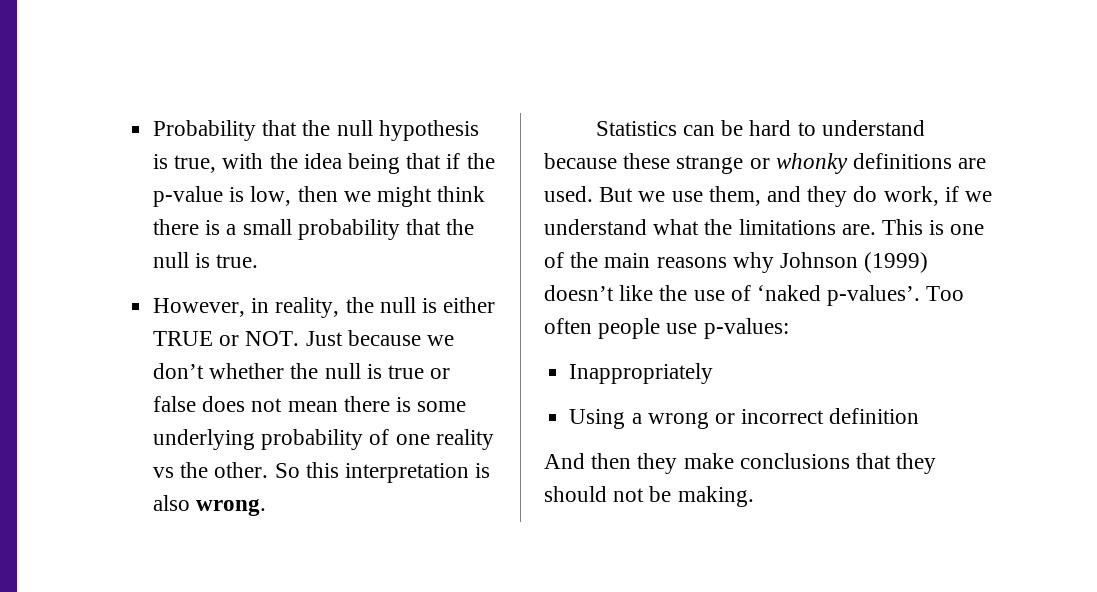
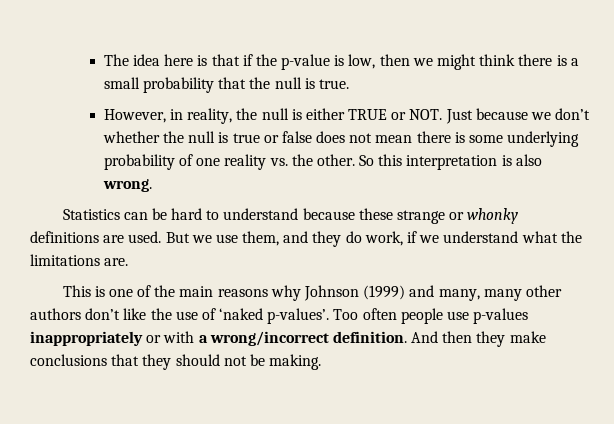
[152,120,479,141] [152,153,400,174] Probability that the null hypothesis is true, with the idea being -> [103,54,208,66] The idea here is
[152,467,174,478] vs -> [269,158,288,166] vs.
(876, 229) none -> (129, 262) //
[544,285,614,301] doesn’t -> [409,285,562,301] [30,308,121,320] and many, many other authors don’t
[703,318,789,339] [569,363,714,384] [569,408,920,429] p-values: // Inappropriately // Using a wrong or incorrect definition // -> [473,308,529,324] [30,331,407,346] p-values inappropriately or with a wrong/incorrect definition.

